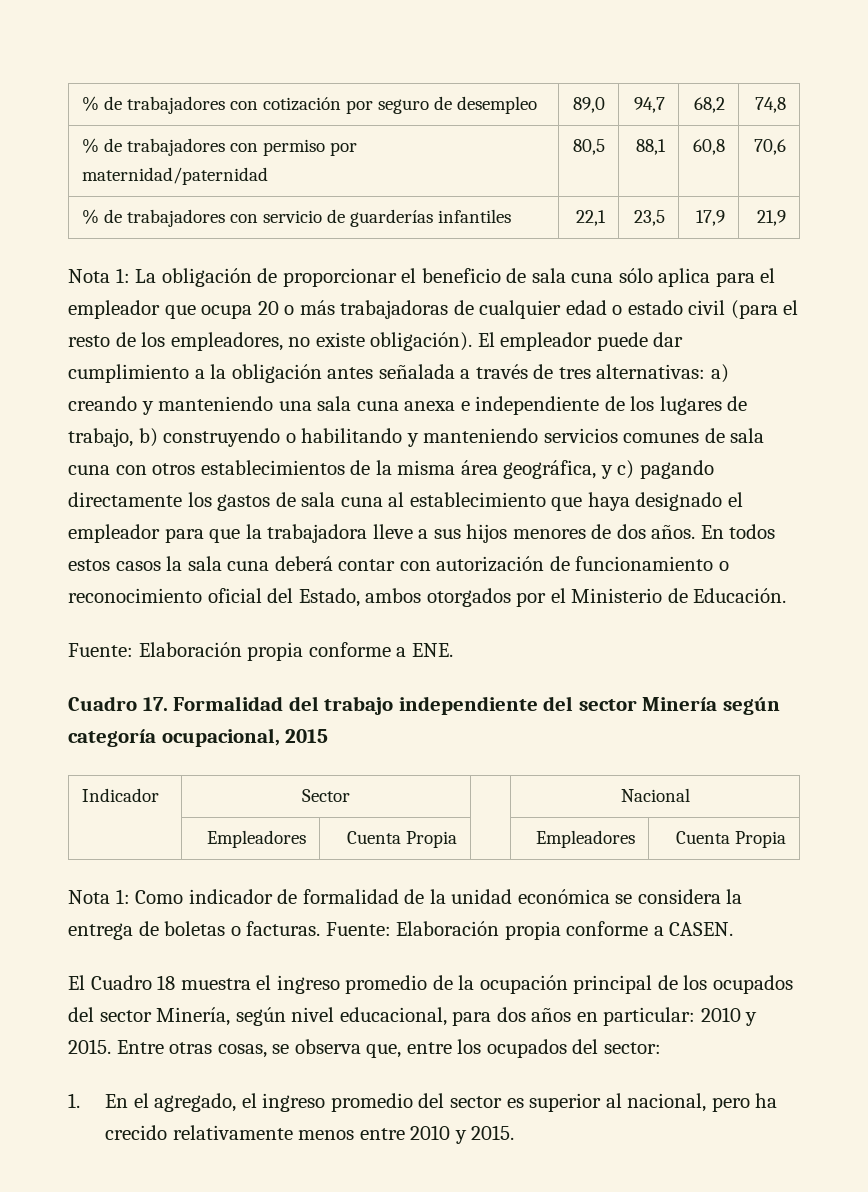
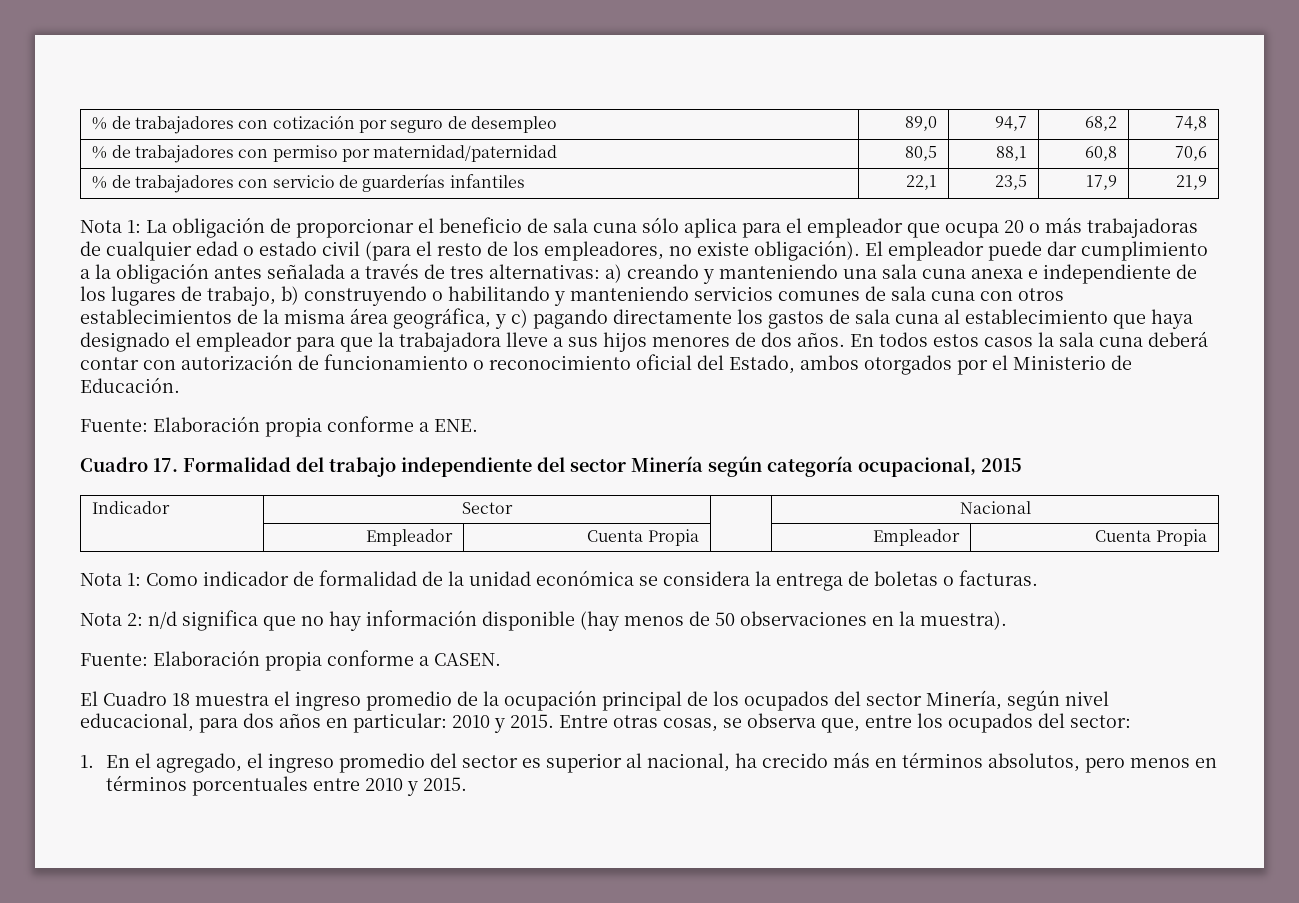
[207,830,307,848] Empleadores -> [365,529,453,546] Empleador
[536,830,636,848] Empleadores -> [872,529,960,546] Empleador
(321, 928) none -> [80,610,1007,631] // Nota 2: n/d significa que no hay información disponible (hay menos de 50 observaciones en la muestra). //
[711,1097,750,1112] pero -> (731, 762) none
[172,1125,355,1140] relativamente menos -> [833,752,1218,773] [106,775,309,796] más en términos absolutos, pero menos en términos porcentuales

